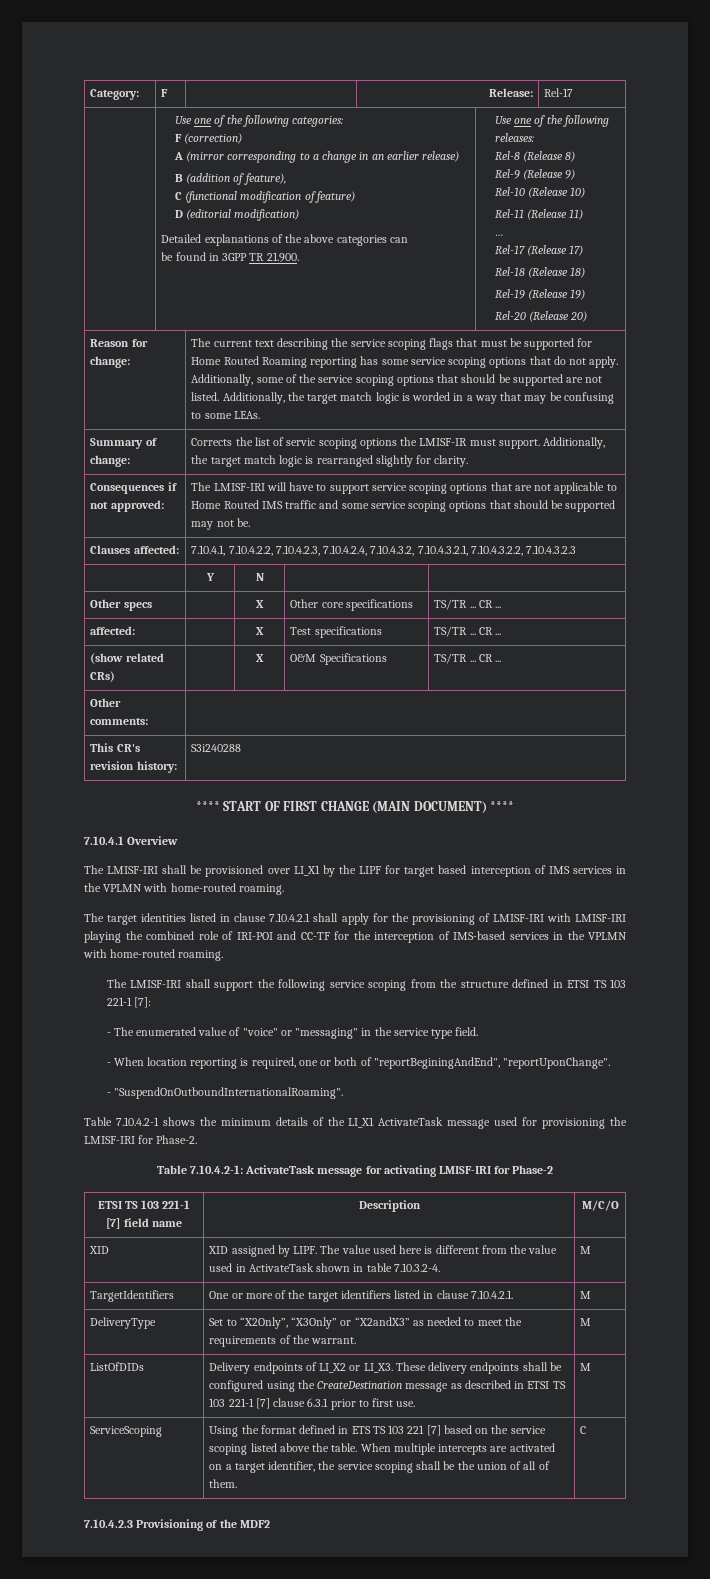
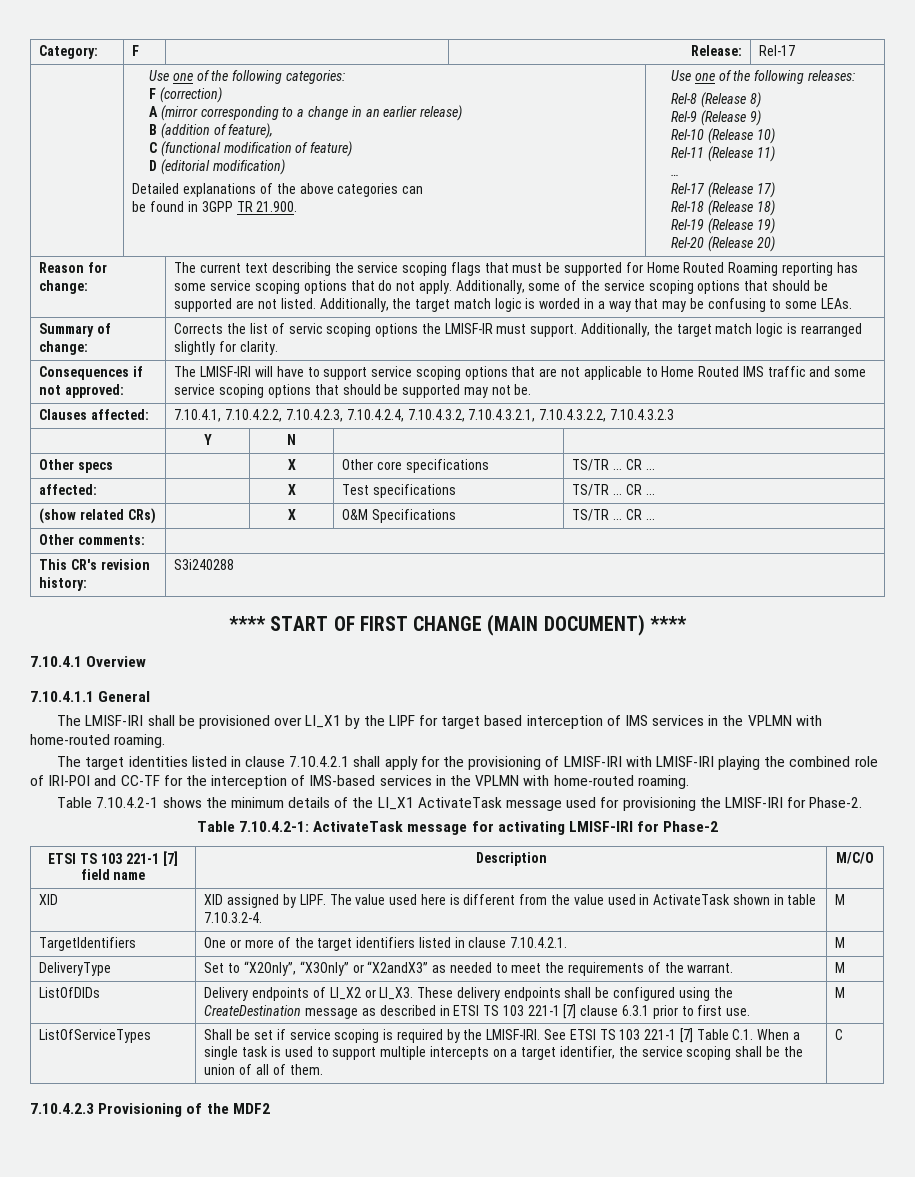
(179, 840) none -> [30,691,151,702] // 7.10.4.1.1 General
[106,979,627,991] [106,997,151,1008] [106,1027,479,1039] [106,1057,611,1069] [106,1087,343,1099] // The LMISF-IRI shall support the following service scoping from the structure defined in ETSI TS 103 221-1 [7]: // - The enumerated value of "voice" or "messaging" in the service type field. // - When location reporting is required, one or both of "reportBeginingAndEnd", "reportUponChange". // - "SuspendOnOutboundInternationalRoaming". -> (689, 782) none
[90,1426,163,1437] [209,1425,546,1437] [209,1443,555,1455] ServiceScoping | Using the format defined in ETS TS 103 221 [7] based on the service scoping listed above the table. When multiple intercepts are activated -> [39,1029,152,1043] [204,1028,801,1043] [204,1046,489,1060] ListOfServiceTypes | Shall be set if service scoping is required by the LMISF-IRI. See ETSI TS 103 221-1 [7] Table C.1. When a single task is used to support multiple intercepts

